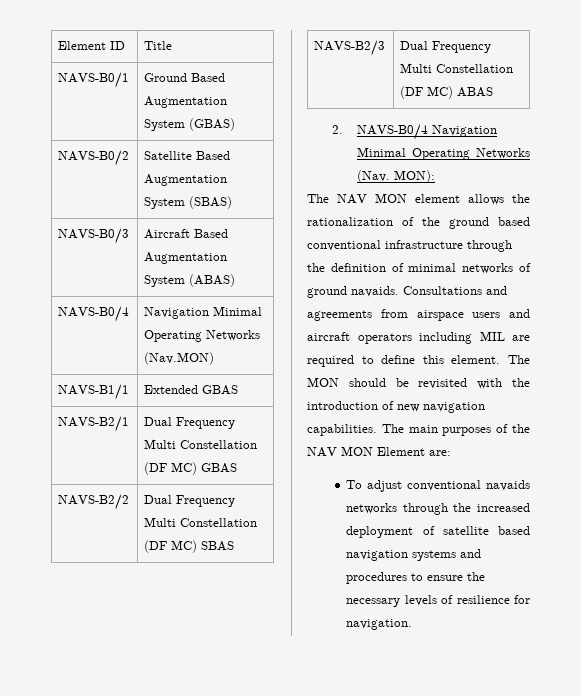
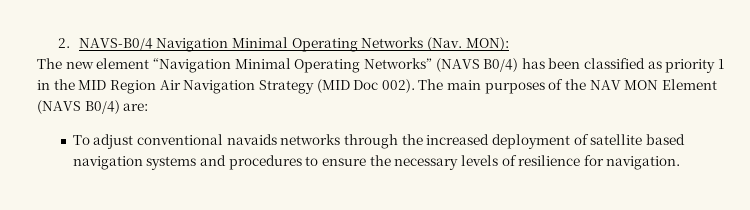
[58,41,126,50] [144,41,173,50] [58,72,130,88] [144,73,226,82] [144,96,228,108] [144,118,236,131] [58,150,130,166] [144,151,231,160] [144,174,228,186] [144,196,233,209] [58,228,130,244] [144,229,229,239] [144,252,228,264] [144,274,236,287] [58,306,130,322] [144,306,263,319] [144,330,261,342] [144,352,215,365] [58,384,130,400] [144,385,239,395] [58,416,130,432] [144,417,236,429] [144,439,258,449] [144,462,238,475] [58,494,130,510] [144,495,236,507] [144,517,258,527] [144,540,235,553] [314,40,386,56] [400,41,492,53] [400,63,514,73] [400,86,494,99] Element ID | Title // NAVS-B0/1 | Ground Based Augmentation System (GBAS) // NAVS-B0/2 | Satellite Based Augmentation System (SBAS) // NAVS-B0/3 | Aircraft Based Augmentation System (ABAS) // NAVS-B0/4 | Navigation Minimal Operating Networks (Nav.MON) // NAVS-B1/1 | Extended GBAS // NAVS-B2/1 | Dual Frequency Multi Constellation (DF MC) GBAS // NAVS-B2/2 | Dual Frequency Multi Constellation (DF MC) SBAS // NAVS-B2/3 | Dual Frequency Multi Constellation (DF MC) ABAS // -> (57, 43) none
[337,193,530,205] [307,217,530,229] [307,240,512,252] [307,263,531,274] [307,286,507,298] [307,309,530,321] [307,331,530,344] [307,355,530,367] [307,377,530,389] [307,401,485,413] [307,424,377,436] NAV MON element allows the rationalization of the ground based conventional infrastructure through the definition of minimal networks of ground navaids. Consultations and agreements from airspace users and aircraft operators including MIL are required to define this element. The MON should be revisited with the introduction of new navigation capabilities. -> [65,58,725,73] [37,79,415,94] new element “Navigation Minimal Operating Networks” (NAVS B0/4) has been classified as priority 1 in the MID Region Air Navigation Strategy (MID Doc 002).
(425, 451) none -> [37,100,120,114] (NAVS B0/4)

